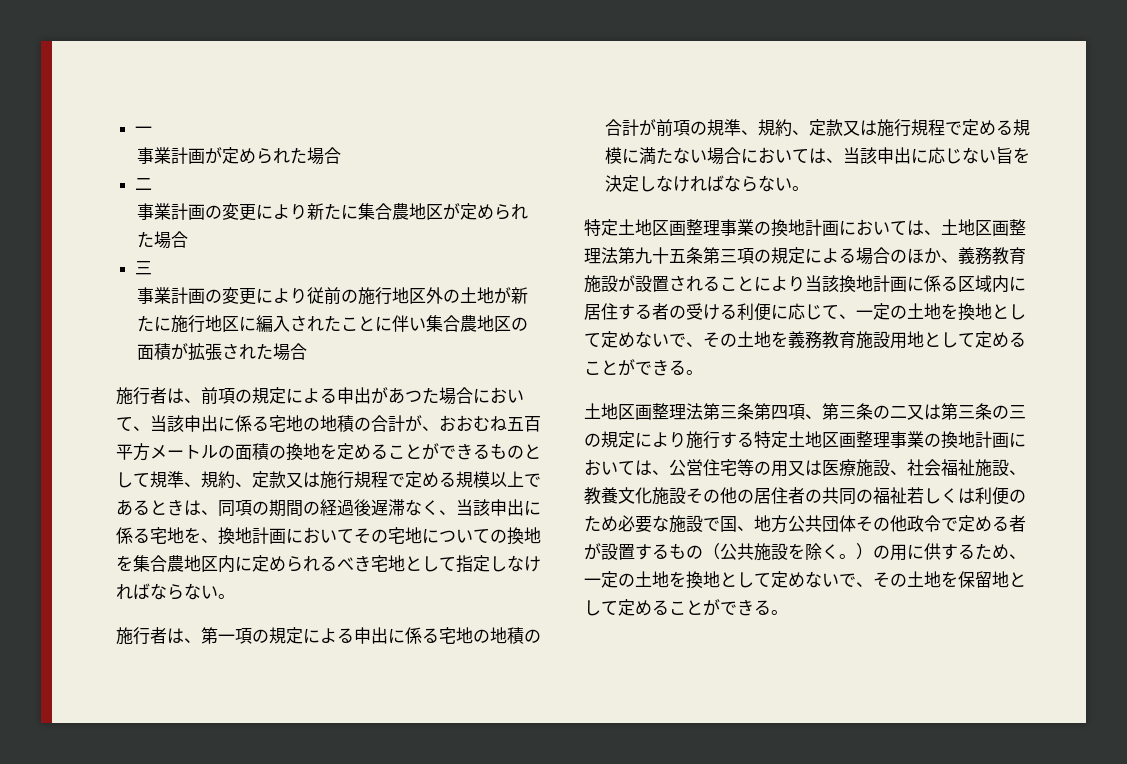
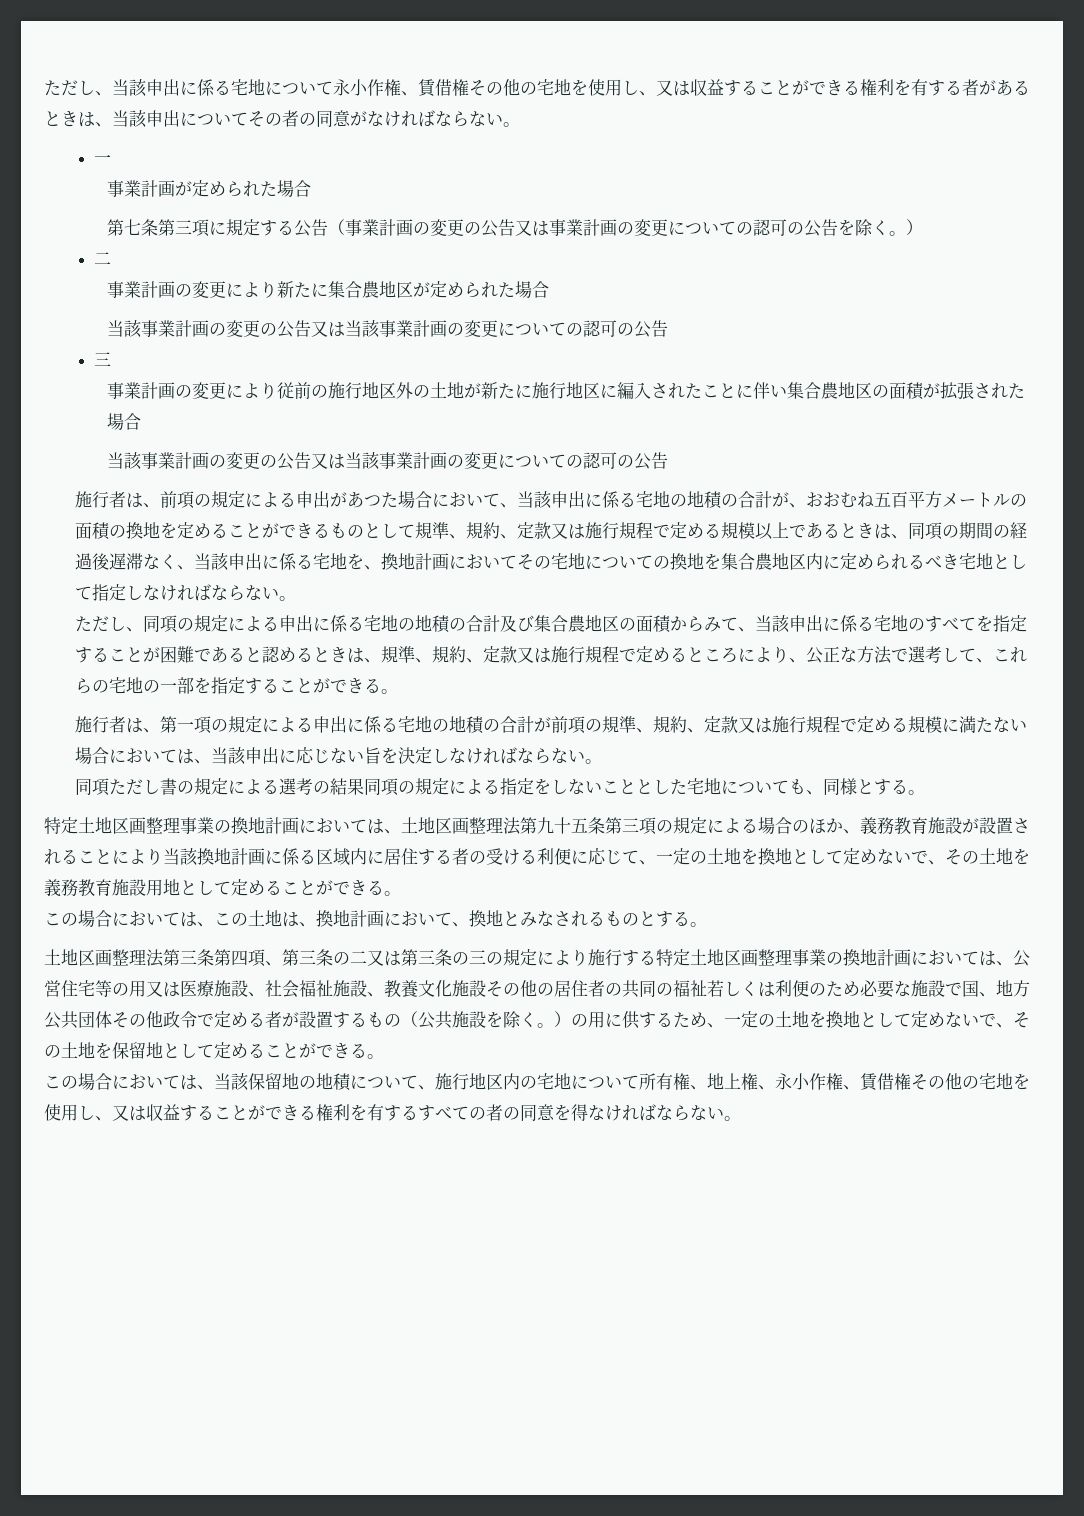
(134, 130) none -> [44,79,1030,97] [44,110,520,128] ただし、当該申出に係る宅地について永小作権、賃借権その他の宅地を使用し、又は収益することができる権利を有する者があるときは、当該申出についてその者の同意がなければならない。 //
(342, 155) none -> [106,219,923,237] // 第七条第三項に規定する公告（事業計画の変更の公告又は事業計画の変更についての認可の公告を除く。）
(189, 239) none -> [106,320,668,338] // 当該事業計画の変更の公告又は当該事業計画の変更についての認可の公告
(308, 351) none -> [106,452,668,470] // 当該事業計画の変更の公告又は当該事業計画の変更についての認可の公告
(236, 596) none -> [75,615,1028,633] [75,646,1028,664] [75,677,399,694] // ただし、同項の規定による申出に係る宅地の地積の合計及び集合農地区の面積からみて、当該申出に係る宅地のすべてを指定することが困難であると認めるときは、規準、規約、定款又は施行規程で定めるところにより、公正な方法で選考して、これらの宅地の一部を指定することができる。
(810, 188) none -> [75,778,926,796] // 同項ただし書の規定による選考の結果同項の規定による指定をしないこととした宅地についても、同様とする。
(703, 372) none -> [44,910,707,927] // この場合においては、この土地は、換地計画において、換地とみなされるものとする。
(788, 612) none -> [44,1073,1030,1091] [44,1104,741,1121] // この場合においては、当該保留地の地積について、施行地区内の宅地について所有権、地上権、永小作権、賃借権その他の宅地を使用し、又は収益することができる権利を有するすべての者の同意を得なければならない。

